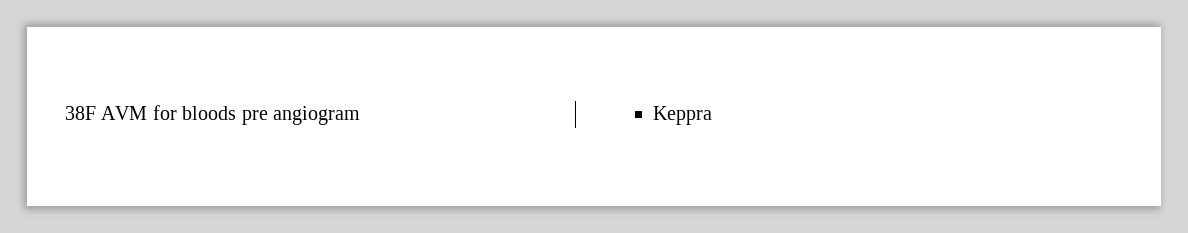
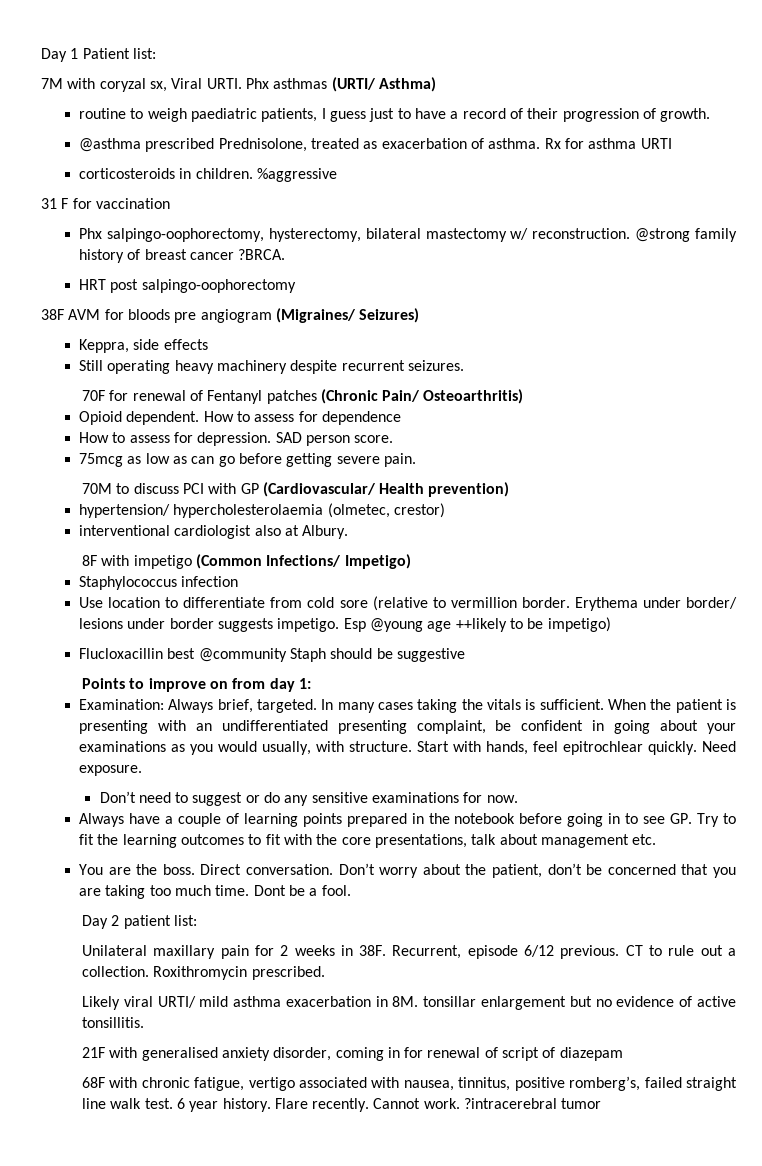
(65, 113) none -> [41,48,156,62] [41,77,436,92] [79,108,711,122] [79,138,672,152] [79,168,338,182] [41,198,170,209] [79,228,737,242] [79,249,286,263] [79,279,296,293] Day 1 Patient list: // 7M with coryzal sx, Viral URTI. Phx asthmas (URTI/ Asthma) // routine to weigh paediatric patients, I guess just to have a record of their progression of growth. // @asthma prescribed Prednisolone, treated as exacerbation of asthma. Rx for asthma URTI // corticosteroids in children. %aggressive // 31 F for vaccination // Phx salpingo-oophorectomy, hysterectomy, bilateral mastectomy w/ reconstruction. @strong family history of breast cancer ?BRCA. // HRT post salpingo-oophorectomy //
[653,106,713,125] // Keppra -> [275,308,420,323] [79,339,208,353] [79,360,464,374] [81,389,524,404] [79,411,401,425] [79,432,394,446] [79,453,416,467] [81,482,510,497] [79,503,446,518] [79,525,349,539] [81,554,411,569] [79,576,239,590] [79,596,737,611] [79,617,611,632] [79,648,465,662] [81,678,311,692] [79,699,737,713] [79,720,737,734] [79,741,737,755] [79,765,143,776] [99,791,518,806] [79,813,736,827] [79,834,657,848] [79,863,736,878] [79,885,351,899] [81,915,197,929] [81,945,737,959] [81,966,325,980] [81,996,737,1010] [81,1017,144,1028] [81,1047,623,1061] [81,1076,738,1091] [81,1098,602,1112] (Migraines/ Seizures) // Keppra, side effects // Still operating heavy machinery despite recurrent seizures. // 70F for renewal of Fentanyl patches (Chronic Pain/ Osteoarthritis) // Opioid dependent. How to assess for dependence // How to assess for depression. SAD person score. // 75mcg as low as can go before getting severe pain. // 70M to discuss PCI with GP (Cardiovascular/ Health prevention) // hypertension/ hypercholesterolaemia (olmetec, crestor) // interventional cardiologist also at Albury. // 8F with impetigo (Common Infections/ Impetigo) // Staphylococcus infection // Use location to differentiate from cold sore (relative to vermillion border. Erythema under border/ lesions under border suggests impetigo. Esp @young age ++likely to be impetigo) // Flucloxacillin best @community Staph should be suggestive // Points to improve on from day 1: // Examination: Always brief, targeted. In many cases taking the vitals is sufficient. When the patient is presenting with an undifferentiated presenting complaint, be confident in going about your examinations as you would usually, with structure. Start with hands, feel epitrochlear quickly. Need exposure. // Don’t need to suggest or do any sensitive examinations for now. // Always have a couple of learning points prepared in the notebook before going in to see GP. Try to fit the learning outcomes to fit with the core presentations, talk about management etc. // You are the boss. Direct conversation. Don’t worry about the patient, don’t be concerned that you are taking too much time. Dont be a fool. // Day 2 patient list: // Unilateral maxillary pain for 2 weeks in 38F. Recurrent, episode 6/12 previous. CT to rule out a collection. Roxithromycin prescribed. // Likely viral URTI/ mild asthma exacerbation in 8M. tonsillar enlargement but no evidence of active tonsillitis. // 21F with generalised anxiety disorder, coming in for renewal of script of diazepam // 68F with chronic fatigue, vertigo associated with nausea, tinnitus, positive romberg’s, failed straight line walk test. 6 year history. Flare recently. Cannot work. ?intracerebral tumor

